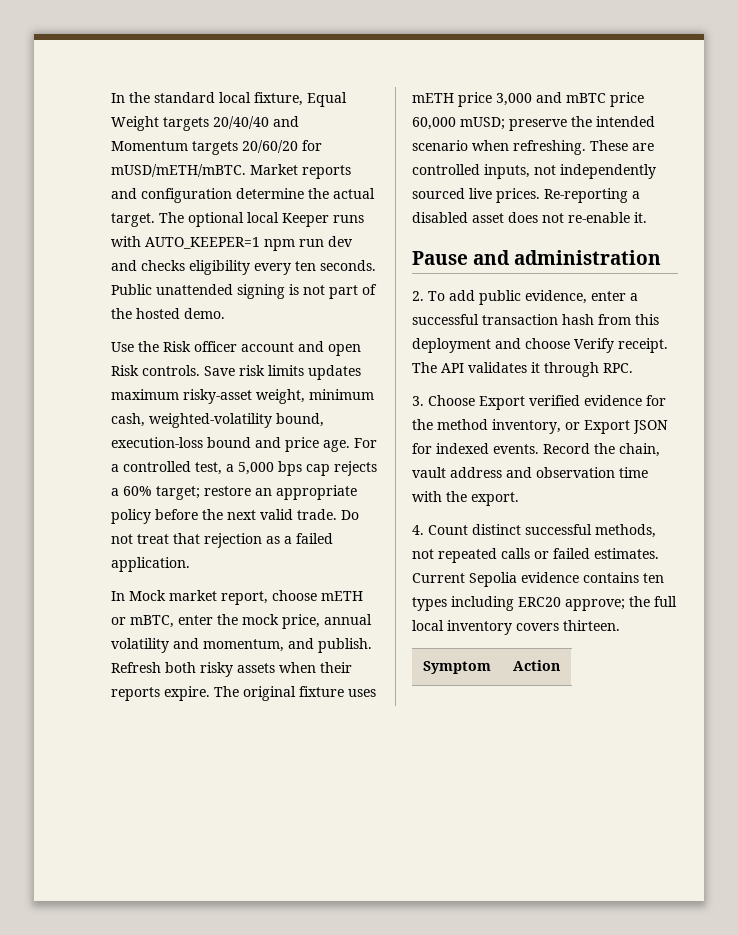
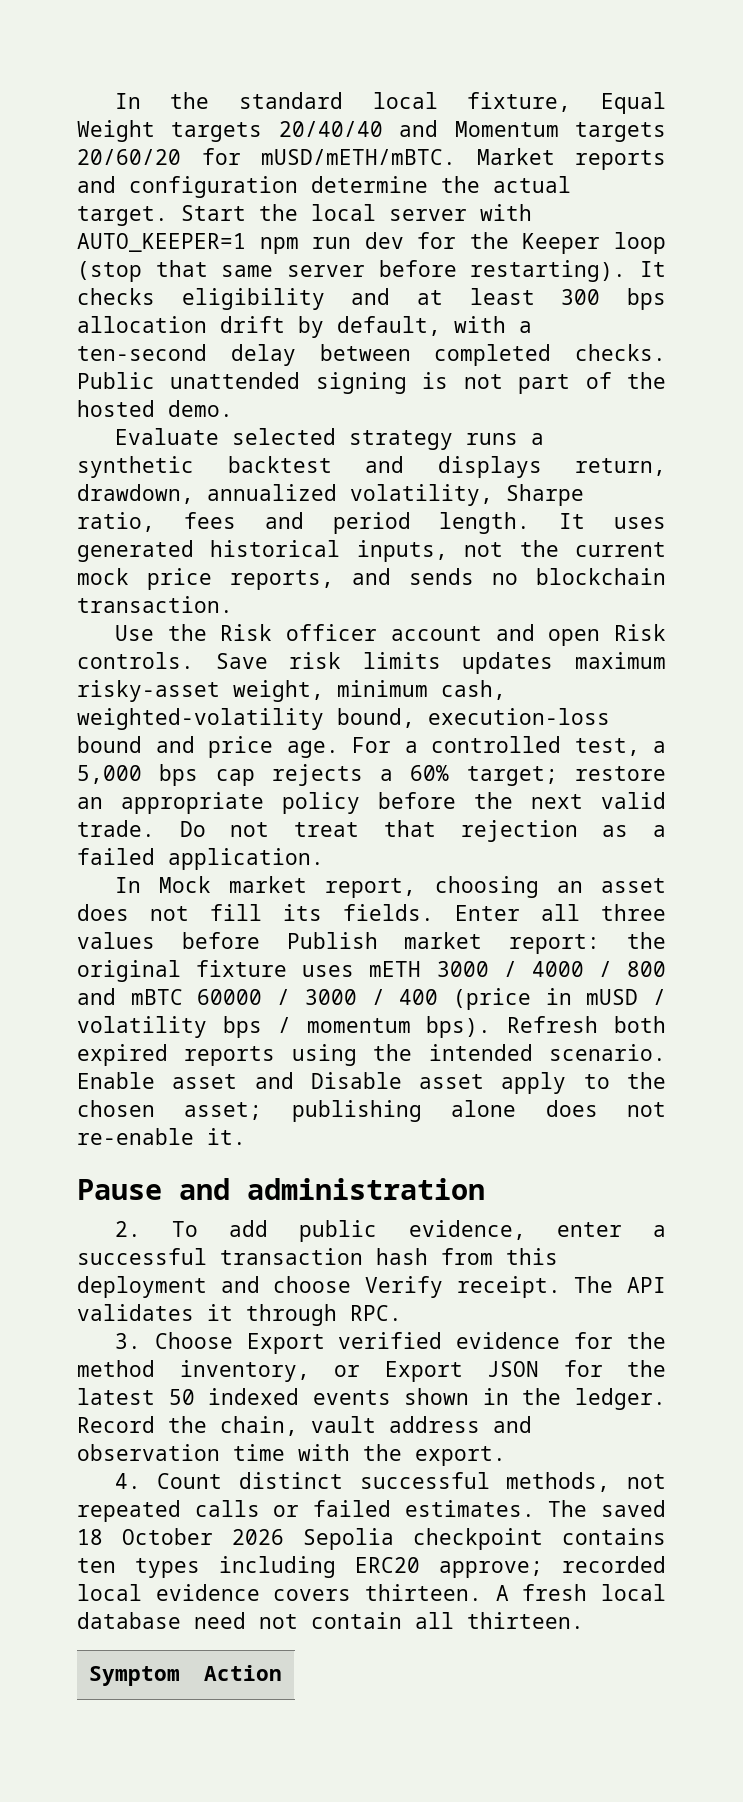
[159,212,364,227] The optional local Keeper runs -> [181,204,467,221] Start the local server
[111,260,376,275] and checks eligibility every ten seconds. -> [417,232,666,254] [77,260,666,282] [77,288,666,310] [77,316,532,338] [77,344,666,366] for the Keeper loop (stop that same server before restarting). It checks eligibility and at least 300 bps allocation drift by default, with a ten-second delay between completed checks.
(225, 313) none -> [114,428,544,450] [77,456,666,478] [77,484,584,506] [77,512,666,534] [77,540,666,562] [77,568,666,590] [77,596,233,613] // Evaluate selected strategy runs a synthetic backtest and displays return, drawdown, annualized volatility, Sharpe ratio, fees and period length. It uses generated historical inputs, not the current mock price reports, and sends no blockchain transaction.
[272,590,363,601] [111,614,372,629] [111,638,372,653] [111,662,352,677] [111,686,376,701] [412,92,644,107] [412,116,655,131] [412,140,654,155] [412,164,656,179] [412,188,640,203] [412,212,504,223] choose mETH or mBTC, enter the mock price, annual volatility and momentum, and publish. Refresh both risky assets when their reports expire. The original fixture uses mETH price 3,000 and mBTC price 60,000 mUSD; preserve the intended scenario when refreshing. These are controlled inputs, not independently sourced live prices. Re-reporting a disabled asset -> [434,876,666,898] [77,904,666,921] [77,932,666,954] [77,960,666,982] [77,988,666,1010] [77,1016,666,1038] [77,1044,666,1066] [77,1072,666,1094] [77,1100,517,1122] choosing an asset does not fill its fields. Enter all three values before Publish market report: the original fixture uses mETH 3000 / 4000 / 800 and mBTC 60000 / 3000 / 400 (price in mUSD / volatility bps / momentum bps). Refresh both expired reports using the intended scenario. Enable asset and Disable asset apply to the chosen asset; publishing alone
[436,443,539,454] indexed events. -> [627,1360,666,1377] [77,1388,666,1410] the latest 50 indexed events shown in the ledger.
[412,572,579,587] Current Sepolia evidence -> [548,1500,666,1517] [77,1528,543,1550] The saved 18 October 2026 Sepolia checkpoint
[629,596,677,607] [412,620,559,635] the full local inventory covers -> [562,1556,666,1573] [77,1584,667,1601] [77,1612,454,1629] recorded local evidence covers thirteen. A fresh local database need not contain all

